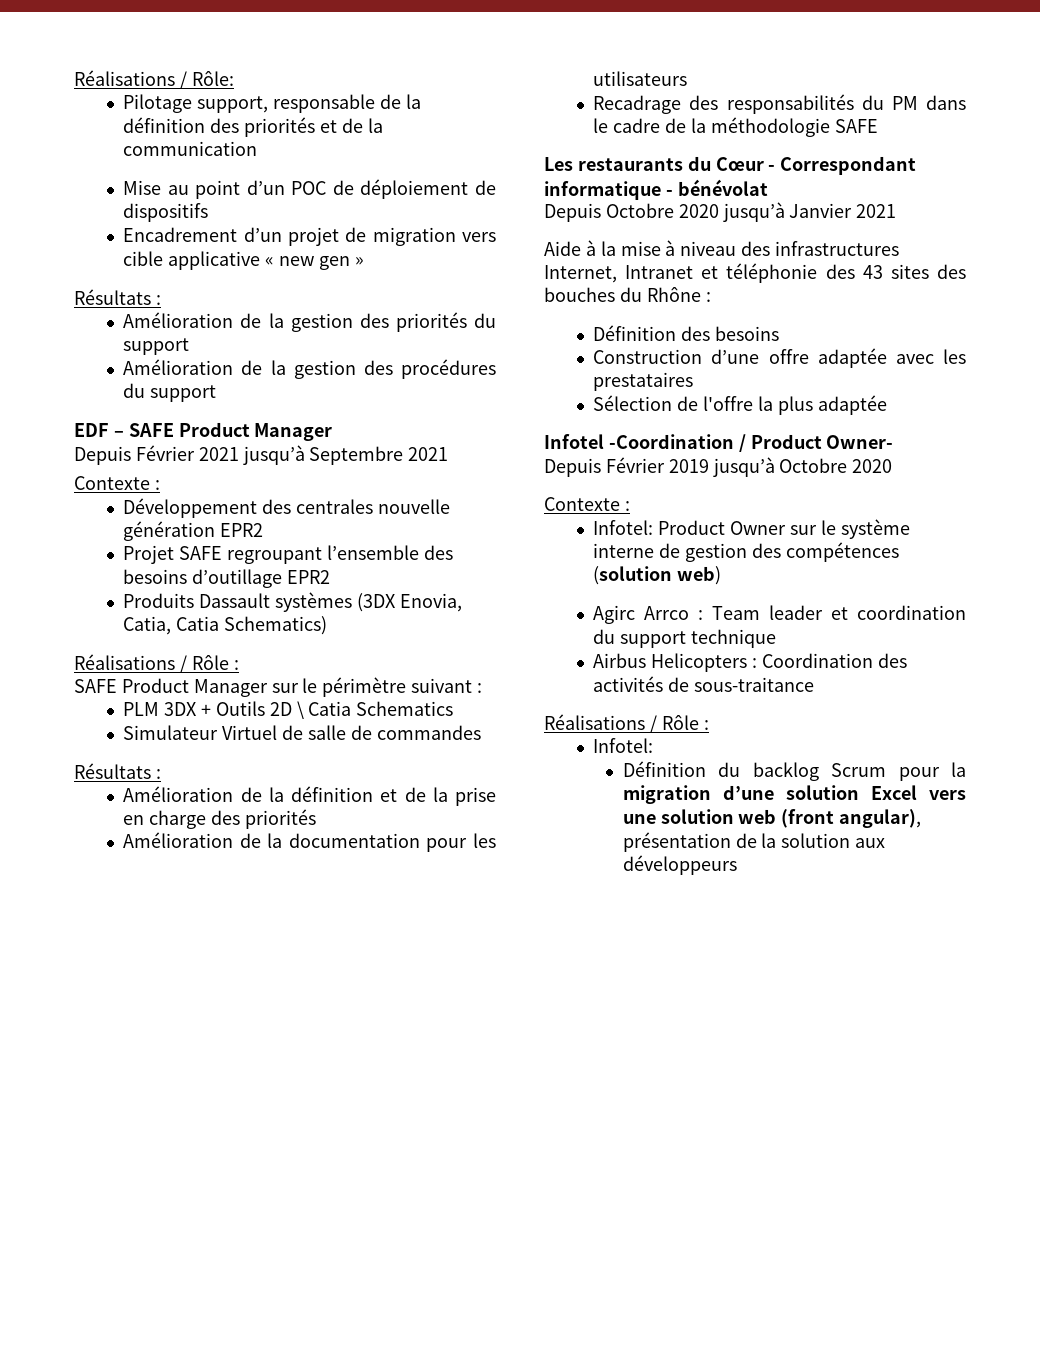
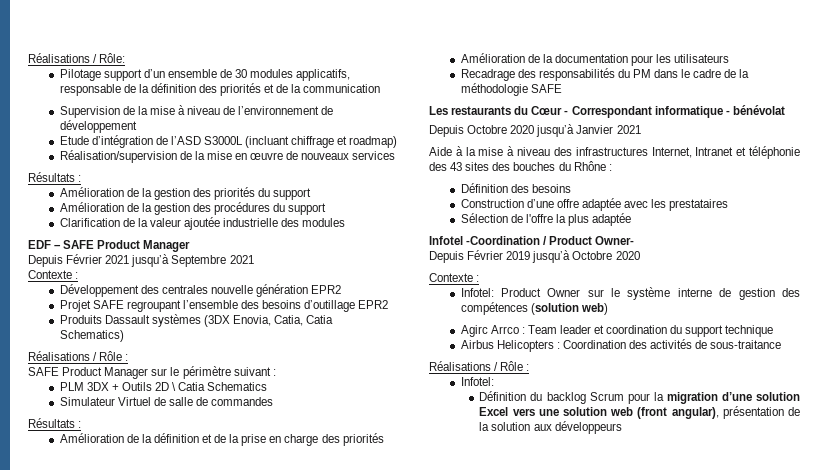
[197,96,269,113] support, -> [103,69,351,81] support d’un ensemble de 30 modules applicatifs,
[123,179,496,199] [123,203,209,222] [123,227,497,246] [123,251,364,270] Mise au point d’un POC de déploiement de dispositifs // Encadrement d’un projet de migration vers cible applicative « new gen » -> [59,105,334,118] [59,120,137,133] [59,135,398,148] [59,150,396,163] Supervision de la mise à niveau de l’environnement de développement // Etude d’intégration de l’ASD S3000L (incluant chiffrage et roadmap) // Réalisation/supervision de la mise en œuvre de nouveaux services
(217, 393) none -> [59,217,346,230] // Clarification de la valeur ajoutée industrielle des modules

